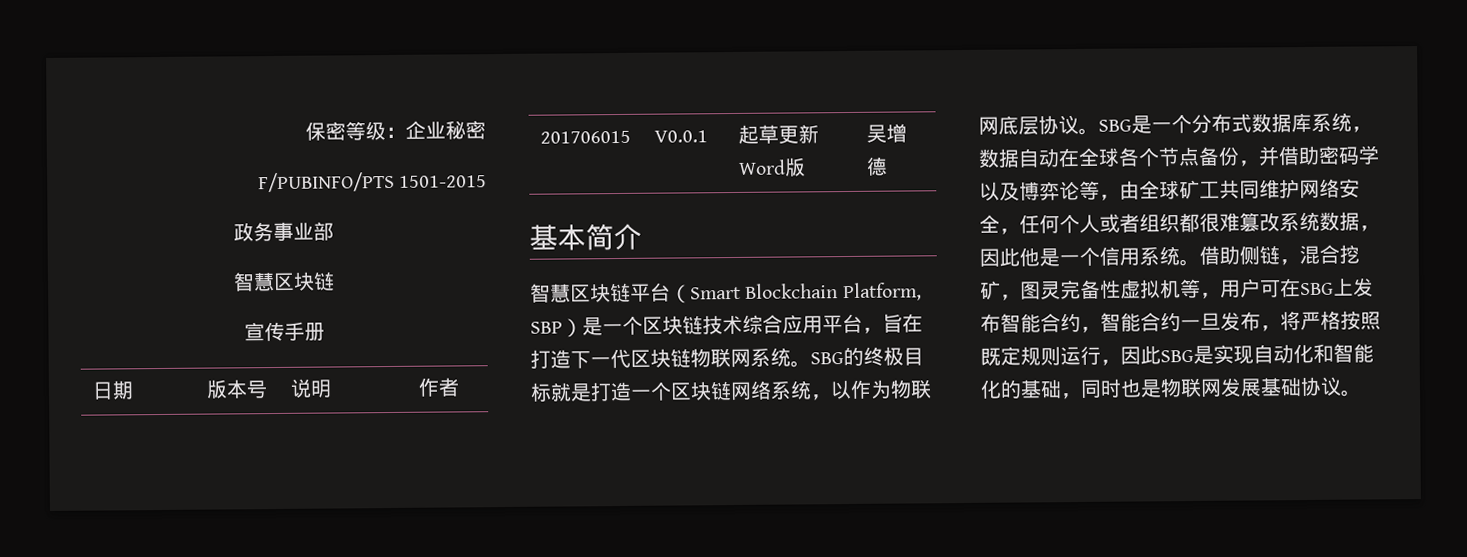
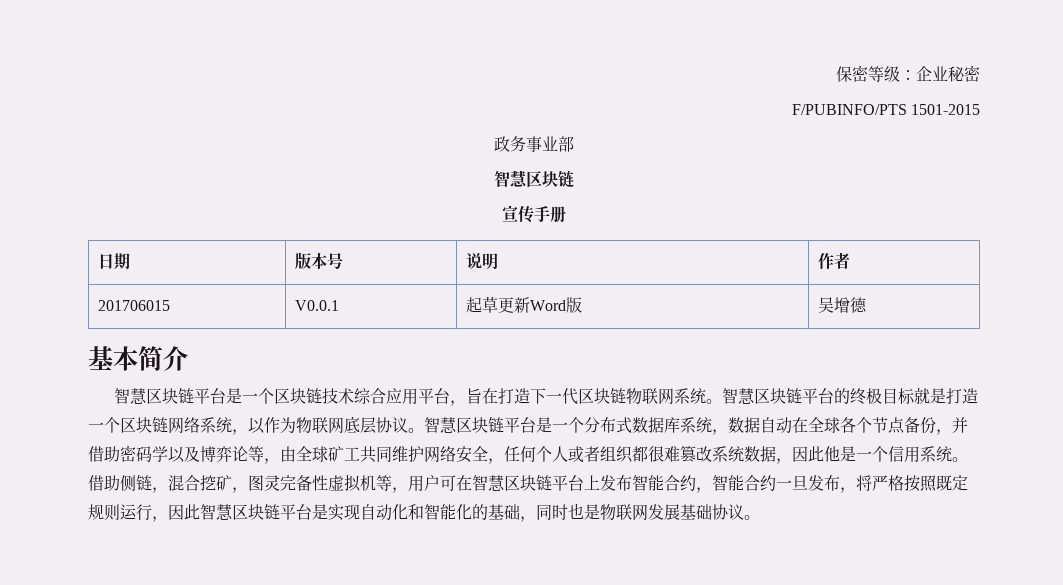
[670,282,922,304] [530,318,583,338] （Smart Blockchain Platform, SBP） -> (227, 396) none
[810,352,844,365] SBG -> [722,388,835,404] 智慧区块链平台
[1098,119,1132,132] SBG -> [424,417,536,433] 智慧区块链平台
[1300,282,1334,296] SBG -> [472,475,584,491] 智慧区块链平台
[1160,349,1194,363] SBG -> [200,504,312,520] 智慧区块链平台

